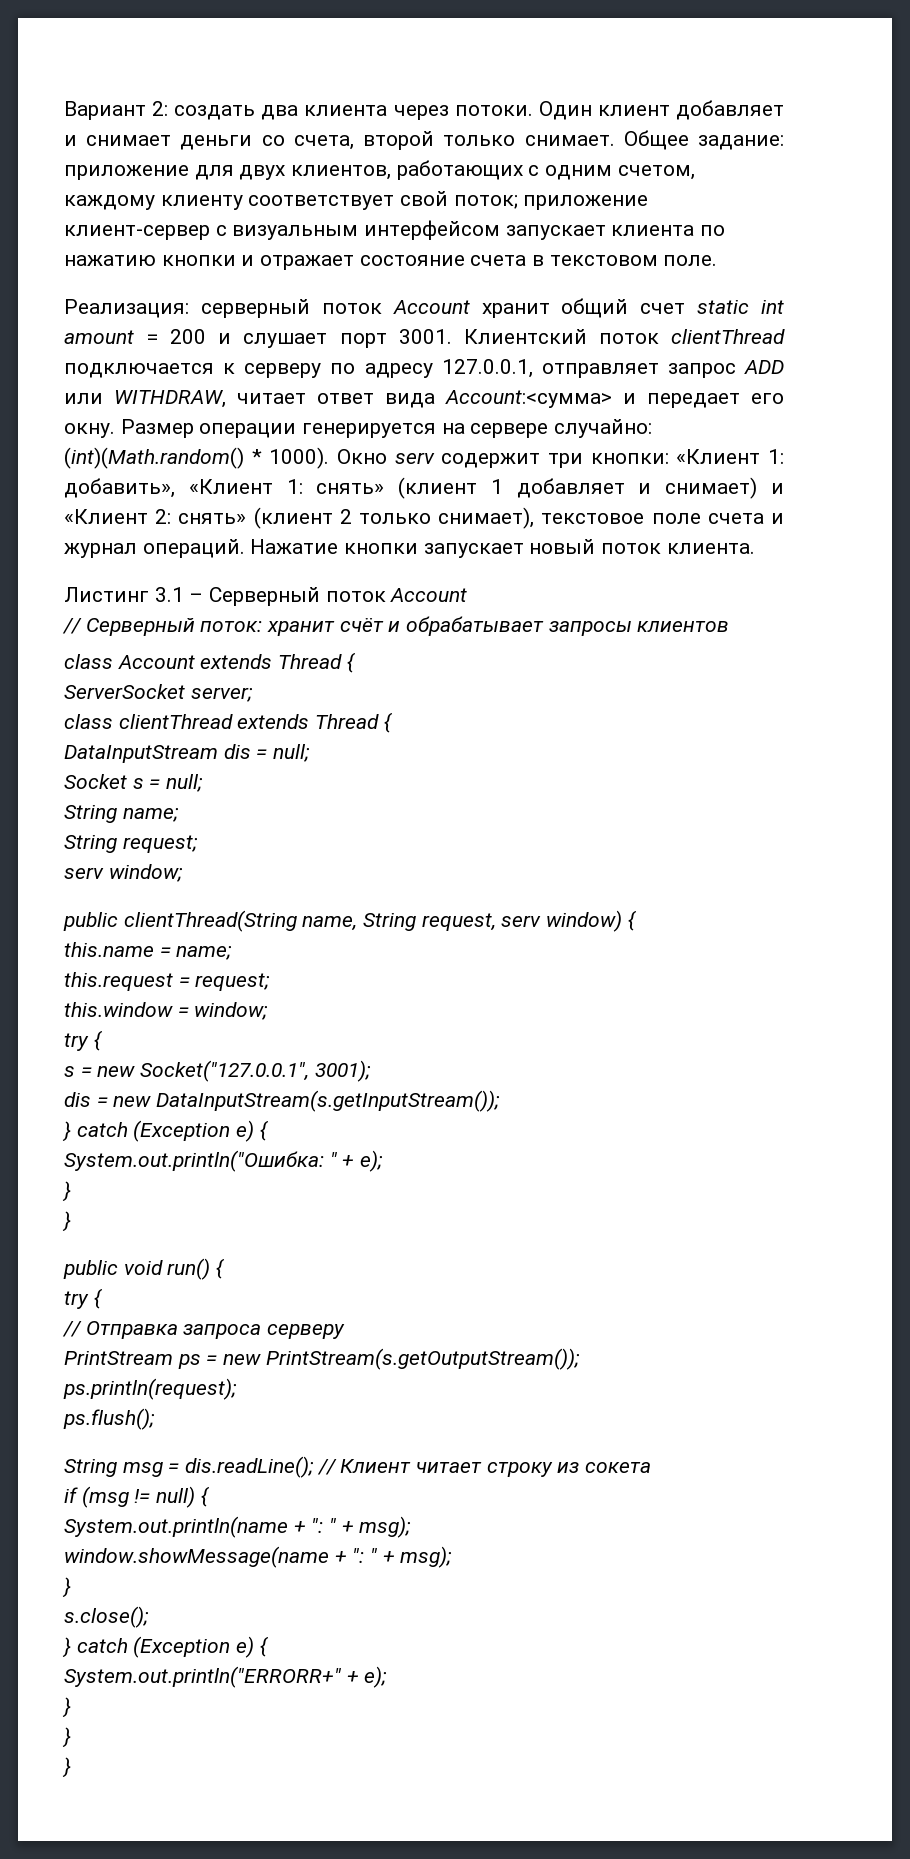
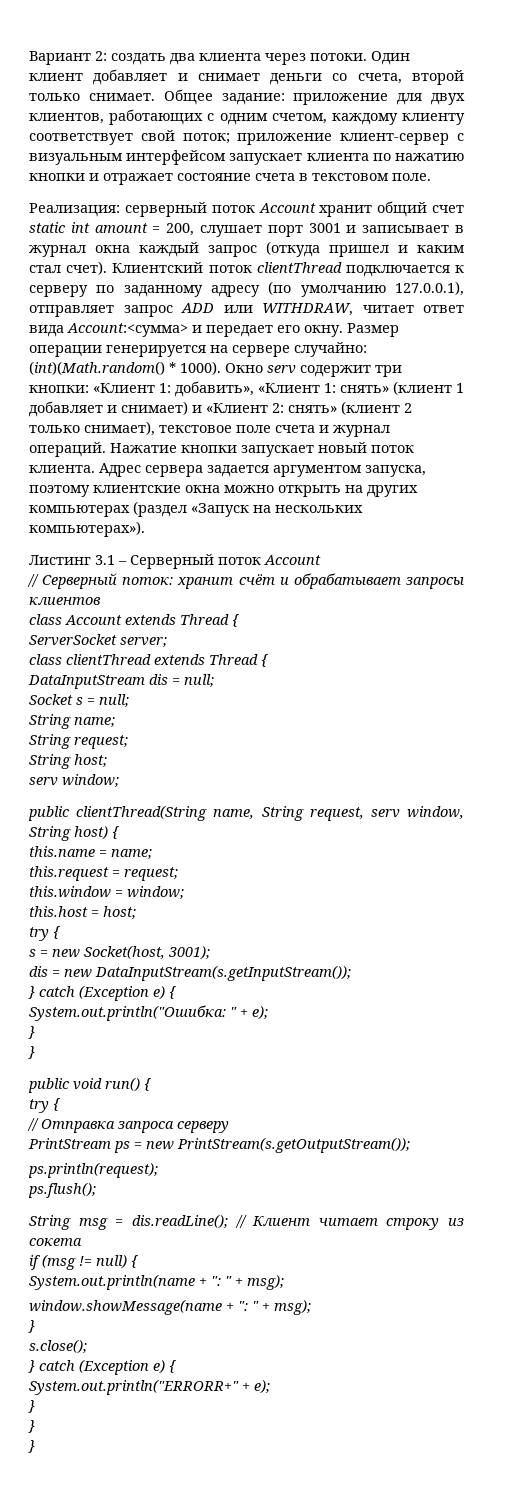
[170,329,452,348] 200 и слушает порт 3001. -> [166,223,465,237] [29,241,465,257] [29,261,108,275] 200, слушает порт 3001 и записывает в журнал окна каждый запрос (откуда пришел и каким стал счет).
[364,359,533,378] адресу 127.0.0.1, -> [123,281,464,297] заданному адресу (по умолчанию 127.0.0.1),
(755, 548) none -> [99,463,426,477] [29,485,418,497] [29,501,363,517] [29,521,145,537] Адрес сервера задается аргументом запуска, поэтому клиентские окна можно открыть на других компьютерах (раздел «Запуск на нескольких компьютерах»).
(198, 844) none -> [29,754,107,769] // String host;
[546,910,623,932] window) -> [407,806,465,819] [29,826,108,841] window, String host)
(269, 1011) none -> [29,906,136,919] // this.host = host;
[140,1060,310,1082] Socket("127.0.0.1", -> [84,945,165,959] Socket(host,

